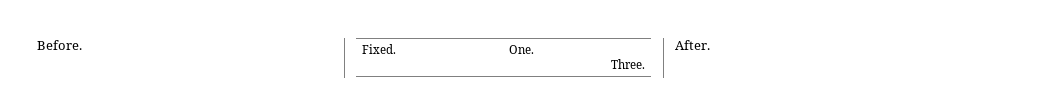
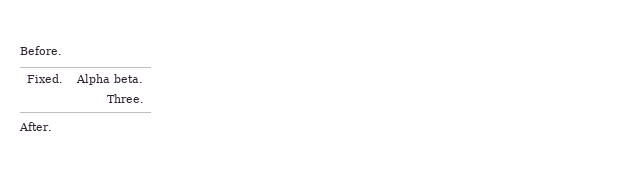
[509,45,535,54] One. -> [75,74,143,85] Alpha beta.

